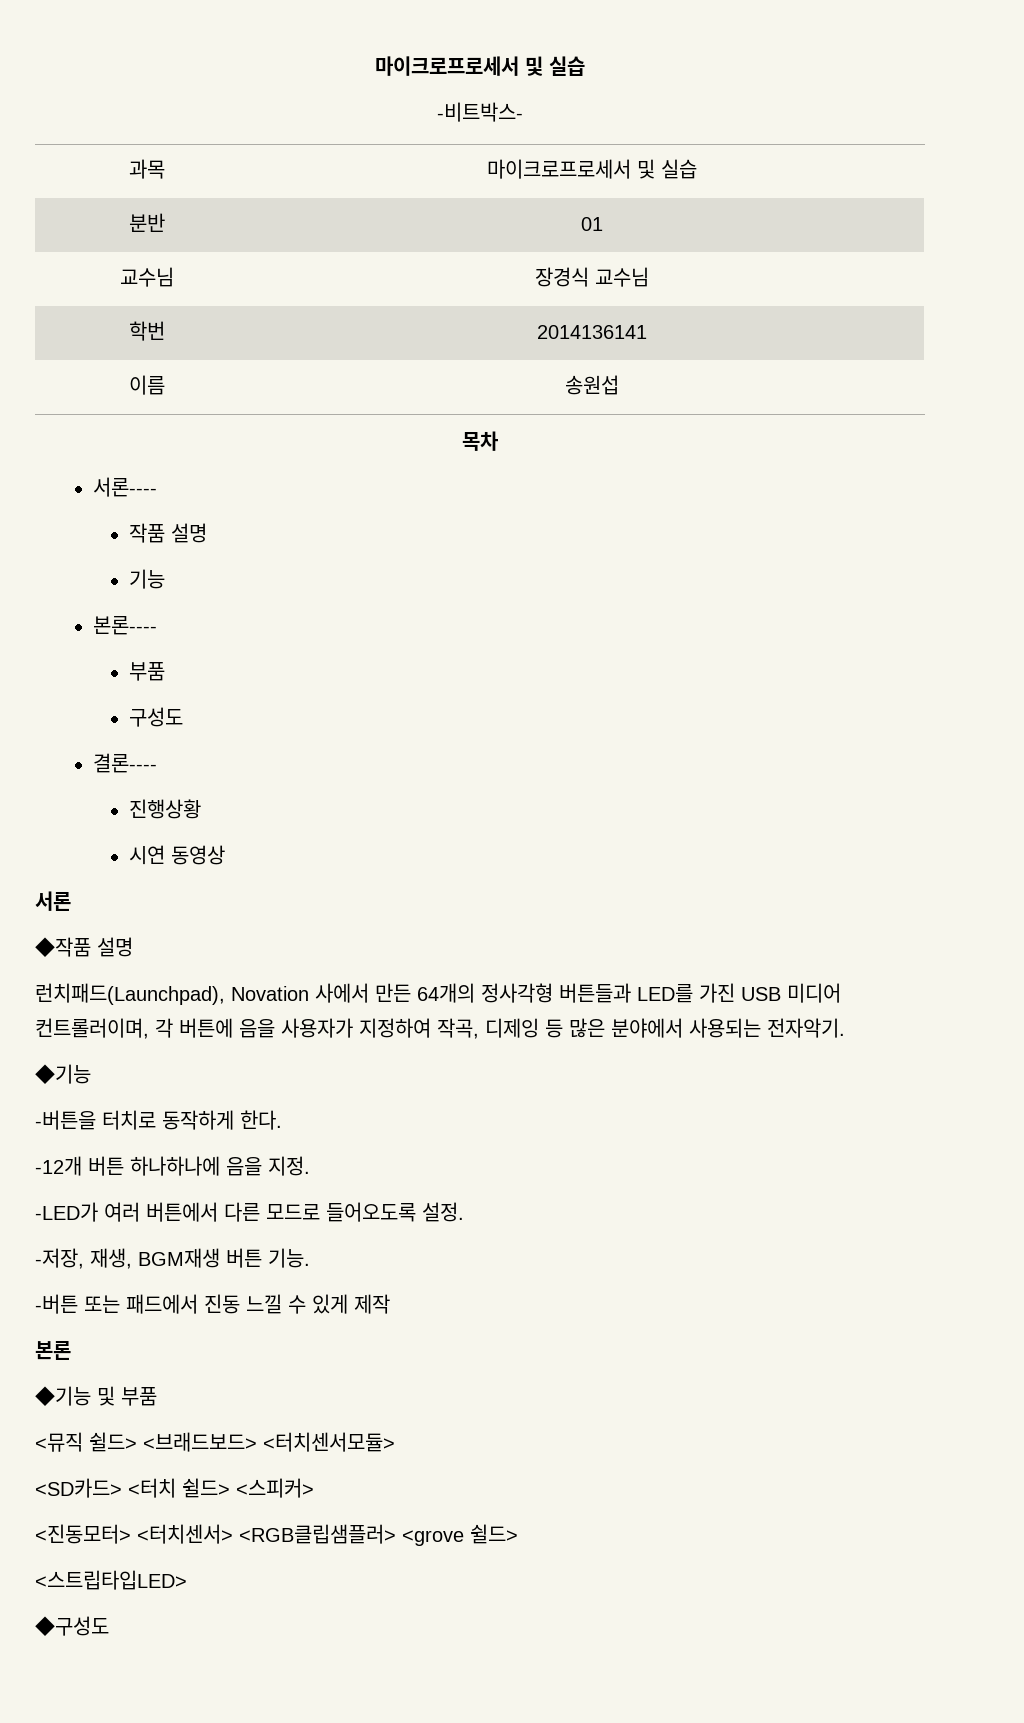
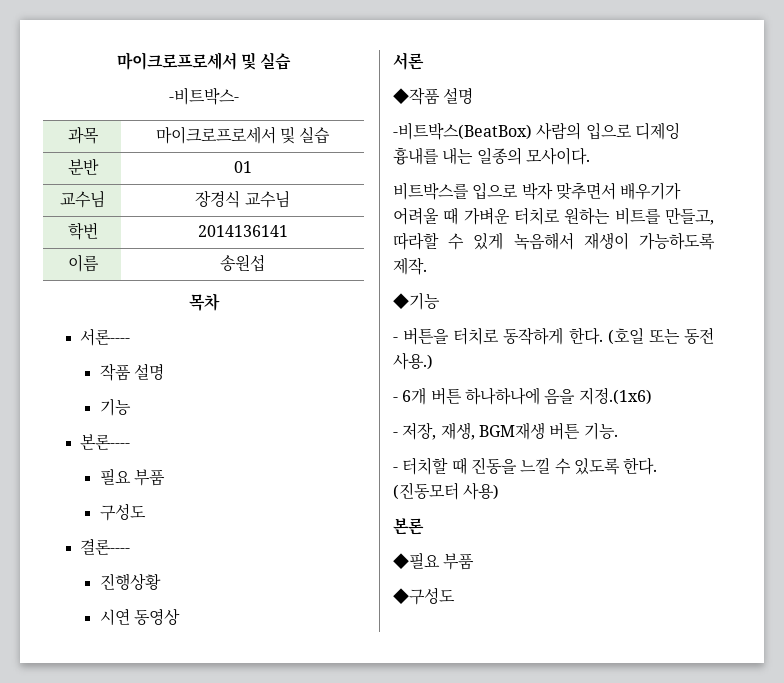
(157, 625) none -> [99,469,131,485] 필요
[35,983,841,1005] [35,1018,845,1039] 런치패드(Launchpad), Novation 사에서 만든 64개의 정사각형 버튼들과 LED를 가진 USB 미디어 컨트롤러이며, 각 버튼에 음을 사용자가 지정하여 작곡, 디제잉 등 많은 분야에서 사용되는 전자악기. -> [393,122,680,140] [393,147,590,165] [393,182,682,200] [393,207,714,225] [393,232,715,250] [393,257,427,275] -비트박스(BeatBox) 사람의 입으로 디제잉 흉내를 내는 일종의 모사이다. // 비트박스를 입으로 박자 맞추면서 배우기가 어려울 때 가벼운 터치로 원하는 비트를 만들고, 따라할 수 있게 녹음해서 재생이 가능하도록 제작.
[35,1110,96,1130] -버튼을 -> [393,327,450,345] - 버튼을
[35,1156,310,1176] [35,1202,464,1222] [35,1248,310,1269] [35,1294,390,1314] // -12개 버튼 하나하나에 음을 지정. // -LED가 여러 버튼에서 다른 모드로 들어오도록 설정. // -저장, 재생, BGM재생 버튼 기능. // -버튼 또는 패드에서 진동 느낄 수 있게 제작 -> [607,327,714,345] [393,352,433,370] [393,387,652,405] [393,422,618,440] [393,457,658,475] [393,482,500,500] (호일 또는 동전 사용.) // - 6개 버튼 하나하나에 음을 지정.(1x6) // - 저장, 재생, BGM재생 버튼 기능. // - 터치할 때 진동을 느낄 수 있도록 한다. (진동모터 사용)
[35,1386,157,1406] [35,1432,395,1452] [35,1478,314,1498] [35,1524,518,1546] [35,1570,187,1590] ◆기능 및 부품 // <뮤직 쉴드> <브래드보드> <터치센서모듈> // <SD카드> <터치 쉴드> <스피커> // <진동모터> <터치센서> <RGB클립샘플러> <grove 쉴드> // <스트립타입LED> -> [393,553,475,570] ◆필요 부품

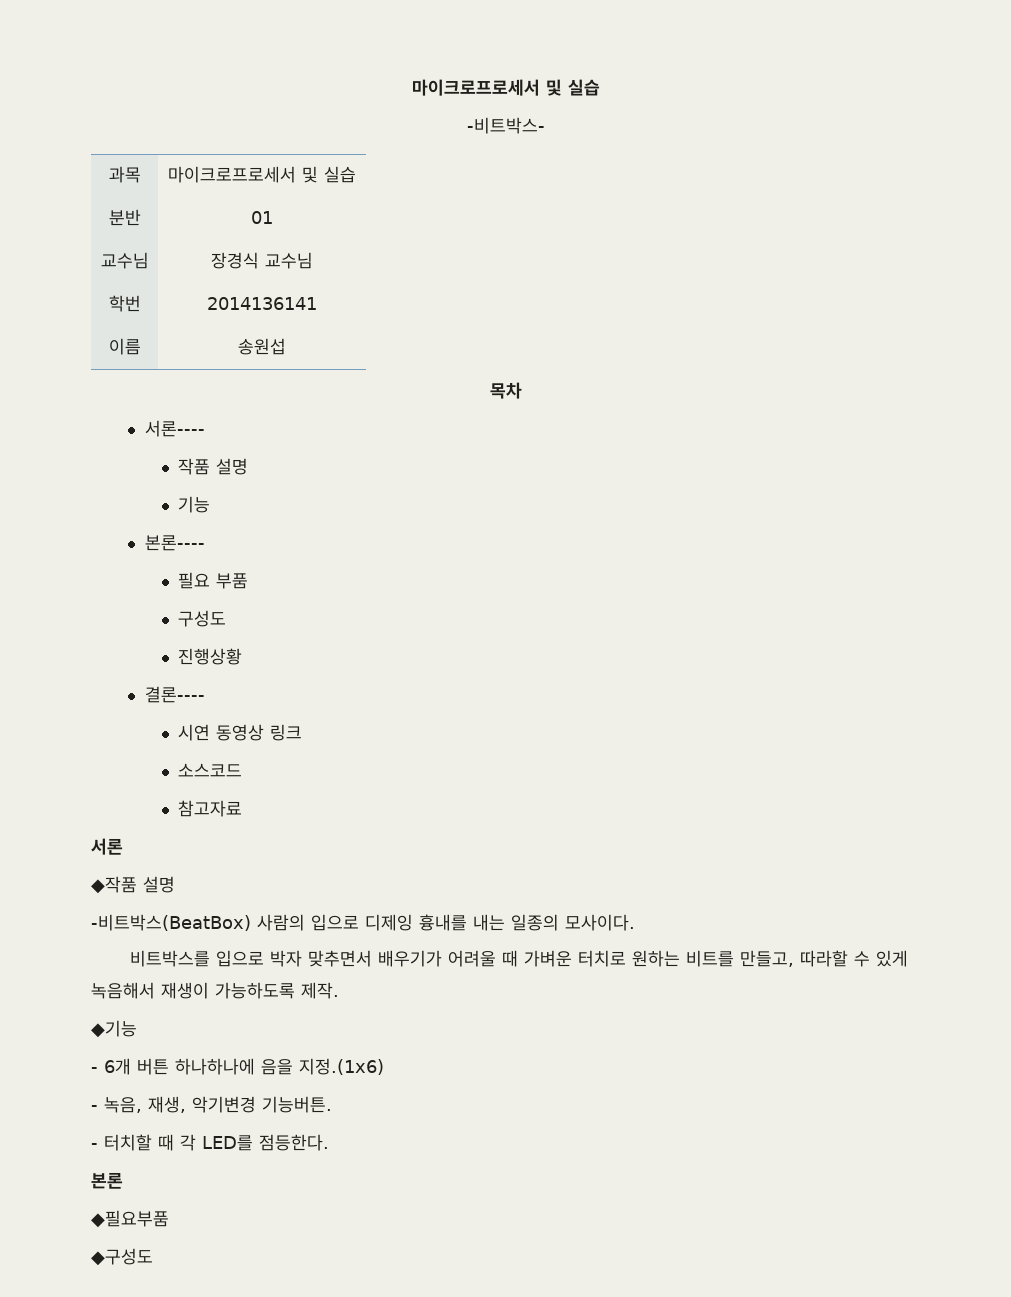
(146, 512) none -> [178,648,243,665] // 진행상황
[99,573,161,590] // 진행상황 -> (205, 694) none
(181, 616) none -> [270,724,303,741] [178,763,243,777] [178,800,243,817] 링크 // 소스코드 // 참고자료
[393,327,714,345] [393,352,433,370] // - 버튼을 터치로 동작하게 한다. (호일 또는 동전 사용.) -> (137, 1029) none
[402,422,618,440] [393,457,658,475] [393,482,500,500] 저장, 재생, BGM재생 버튼 기능. // - 터치할 때 진동을 느낄 수 있도록 한다. (진동모터 사용) -> [104,1096,332,1113] [91,1134,329,1151] 녹음, 재생, 악기변경 기능버튼. // - 터치할 때 각 LED를 점등한다.
[393,553,475,570] ◆필요 부품 -> [91,1210,169,1228] ◆필요부품

